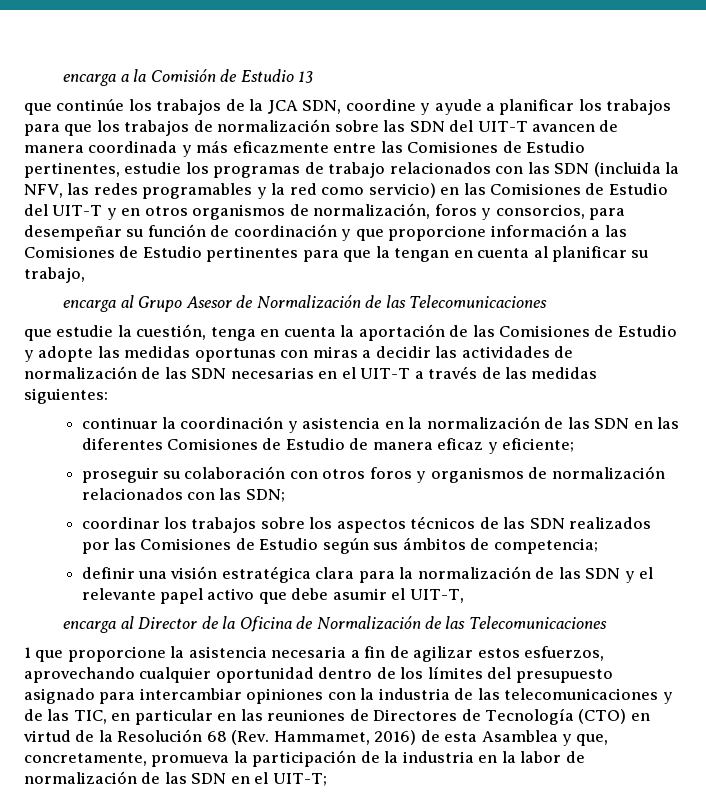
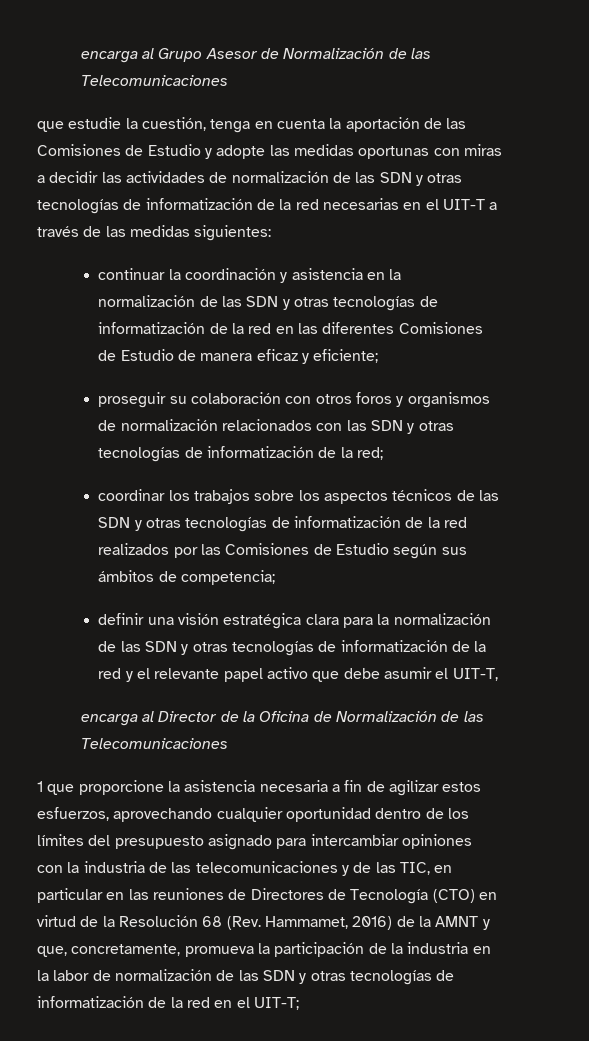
[63,69,314,86] [24,99,672,115] [24,119,619,136] [24,140,586,157] [24,162,680,178] [24,183,668,199] [24,203,626,220] [24,224,627,241] [24,246,649,262] [24,267,85,283] [63,300,117,312] encarga a la Comisión de Estudio 13 // que continúe los trabajos de la JCA SDN, coordine y ayude a planificar los trabajos para que los trabajos de normalización sobre las SDN del UIT-T avancen de manera coordinada y más eficazmente entre las Comisiones de Estudio pertinentes, estudie los programas de trabajo relacionados con las SDN (incluida la NFV, las redes programables y la red como servicio) en las Comisiones de Estudio del UIT-T y en otros organismos de normalización, foros y consorcios, para desempeñar su función de coordinación y que proporcione información a las Comisiones de Estudio pertinentes para que la tengan en cuenta al planificar su trabajo, // encarga -> [80,51,138,63] encarga
(227, 373) none -> [415,173,463,186] [37,198,319,214] y otras tecnologías de informatización de la red
(630, 423) none -> [282,296,438,311] [98,322,272,334] y otras tecnologías de informatización de la red
[245,489,285,502] SDN; -> [370,420,454,434] [98,446,383,462] SDN y otras tecnologías de informatización de la red;
(565, 523) none -> [134,516,467,532] y otras tecnologías de informatización de la red
(635, 577) none -> [192,640,487,656] [98,668,133,682] otras tecnologías de informatización de la red y
[444,730,558,742] esta Asamblea -> [418,916,479,927] la AMNT
(227, 778) none -> [299,970,455,985] [37,996,210,1008] y otras tecnologías de informatización de la red

